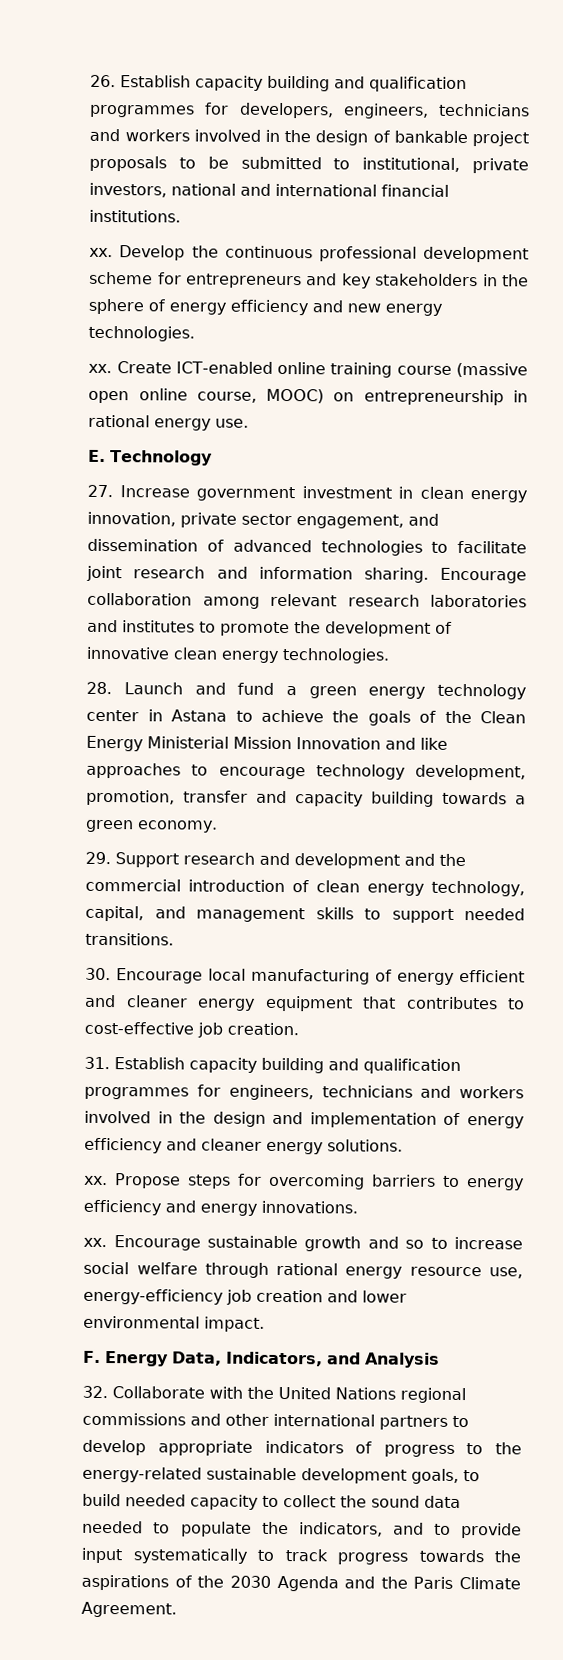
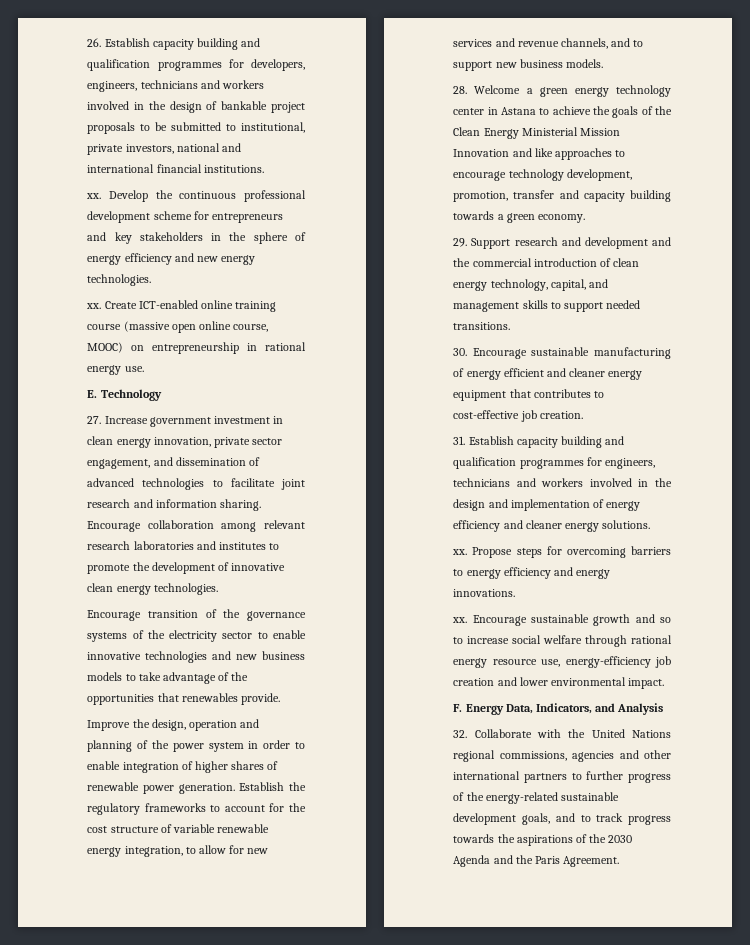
[86,681,275,695] 28. Launch and fund -> [87,609,306,621] [87,630,306,642] [87,651,305,663] [87,672,249,684] [87,693,280,705] [87,719,260,731] [87,740,305,752] [87,761,279,773] [87,782,306,794] [87,803,306,815] [87,824,270,833] [87,845,269,857] [453,38,644,49] [453,59,603,71] [453,85,521,94] Encourage transition of the governance systems of the electricity sector to enable innovative technologies and new business models to take advantage of the opportunities that renewables provide. // Improve the design, operation and planning of the power system in order to enable integration of higher shares of renewable power generation. Establish the regulatory frameworks to account for the cost structure of variable renewable energy integration, to allow for new services and revenue channels, and to support new business models. // 28. Welcome
[208,968,247,981] local -> [531,347,590,356] sustainable
[82,1412,187,1426] commissions -> [499,751,615,762] commissions, agencies
[82,1439,484,1457] develop appropriate indicators of progress to -> [586,771,671,783] [453,792,465,801] further progress of
[463,1470,481,1482] [82,1493,462,1510] [82,1520,522,1539] [81,1547,247,1564] to build needed capacity to collect the sound data needed to populate the indicators, and to provide input systematically -> [555,813,575,822] and
[458,1577,521,1590] Climate -> (560, 860) none

